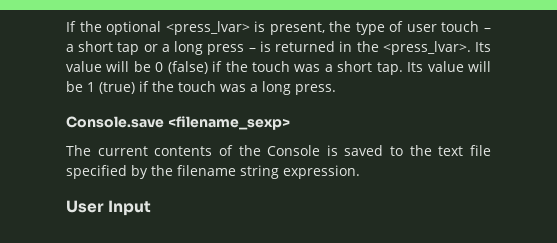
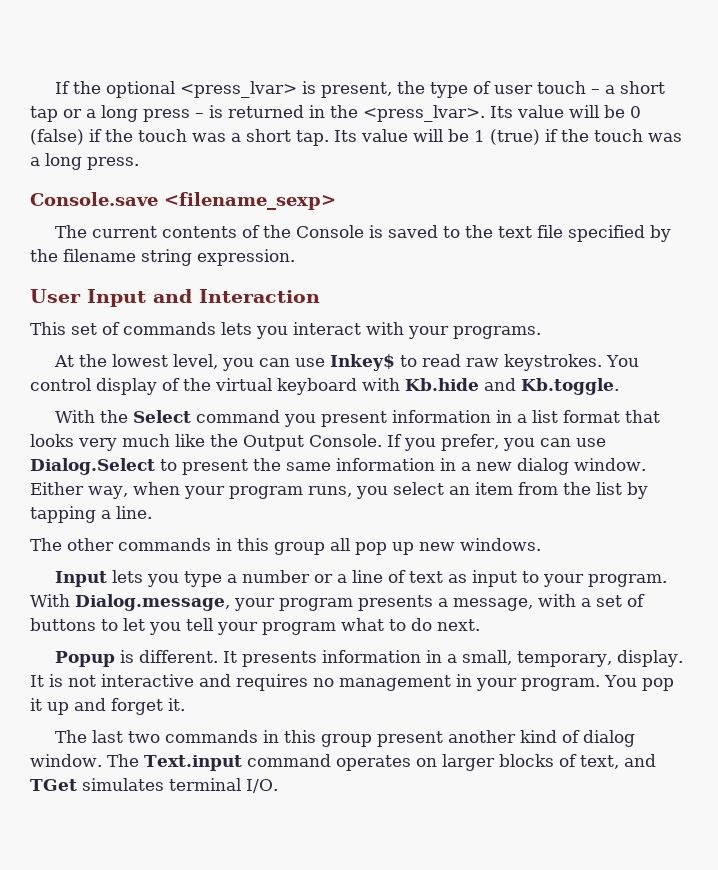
(152, 208) none -> [153,289,320,303] [30,322,541,339] [54,354,640,371] [30,378,619,395] [55,410,661,427] [30,434,606,451] [30,458,646,475] [30,482,648,499] [30,506,152,523] [30,538,541,555] [55,570,668,587] [30,594,645,611] [30,618,480,635] [55,650,684,667] [30,674,674,691] [30,698,185,715] [55,730,636,747] [30,754,656,771] [30,778,278,793] and Interaction // This set of commands lets you interact with your programs. // At the lowest level, you can use Inkey$ to read raw keystrokes. You control display of the virtual keyboard with Kb.hide and Kb.toggle. // With the Select command you present information in a list format that looks very much like the Output Console. If you prefer, you can use Dialog.Select to present the same information in a new dialog window. Either way, when your program runs, you select an item from the list by tapping a line. // The other commands in this group all pop up new windows. // Input lets you type a number or a line of text as input to your program. With Dialog.message, your program presents a message, with a set of buttons to let you tell your program what to do next. // Popup is different. It presents information in a small, temporary, display. It is not interactive and requires no management in your program. You pop it up and forget it. // The last two commands in this group present another kind of dialog window. The Text.input command operates on larger blocks of text, and TGet simulates terminal I/O.

